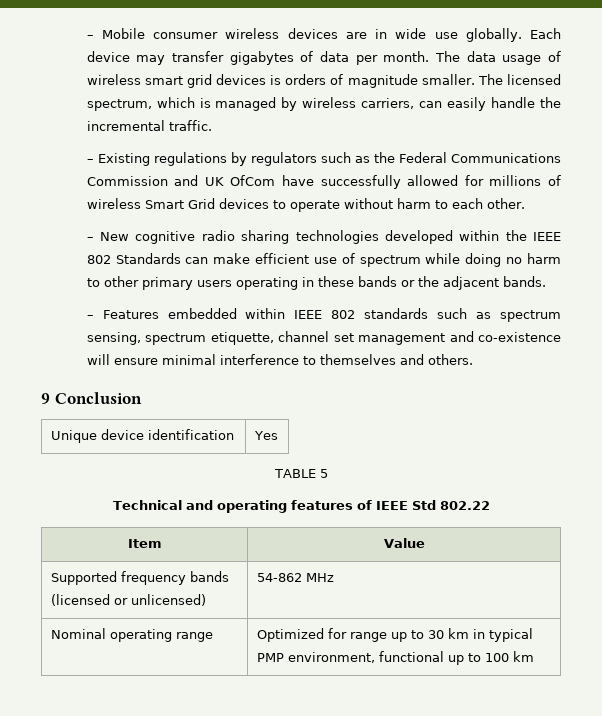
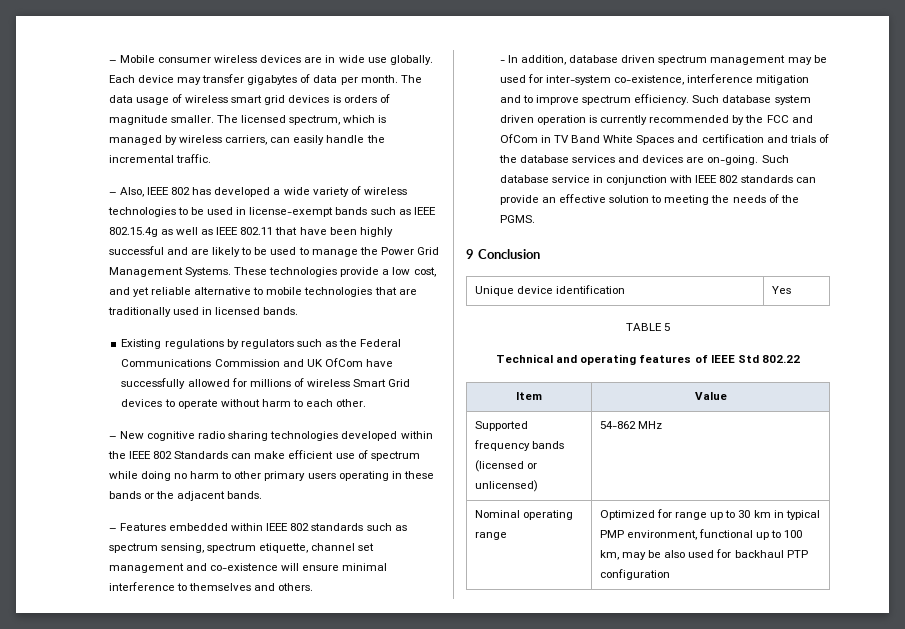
(94, 161) none -> [119,186,407,197] [107,207,436,217] [108,227,393,237] [108,246,439,257] [108,267,436,277] [108,287,417,297] [107,307,299,317] Also, IEEE 802 has developed a wide variety of wireless technologies to be used in license-exempt bands such as IEEE 802.15.4g as well as IEEE 802.11 that have been highly successful and are likely to be used to manage the Power Grid Management Systems. These technologies provide a low cost, and yet reliable alternative to mobile technologies that are traditionally used in licensed bands. //
(473, 359) none -> [499,55,827,65] [499,74,810,85] [499,94,811,105] [499,115,813,125] [499,134,829,145] [498,155,789,165] [499,175,816,185] [499,194,799,205] [499,215,535,223] // - In addition, database driven spectrum management may be used for inter-system co-existence, interference mitigation and to improve spectrum efficiency. Such database system driven operation is currently recommended by the FCC and OfCom in TV Band White Spaces and certification and trials of the database services and devices are on-going. Such database service in conjunction with IEEE 802 standards can provide an effective solution to meeting the needs of the PGMS.
[512,651,534,662] km -> [599,549,808,560] [599,569,670,580] km, may be also used for backhaul PTP configuration

